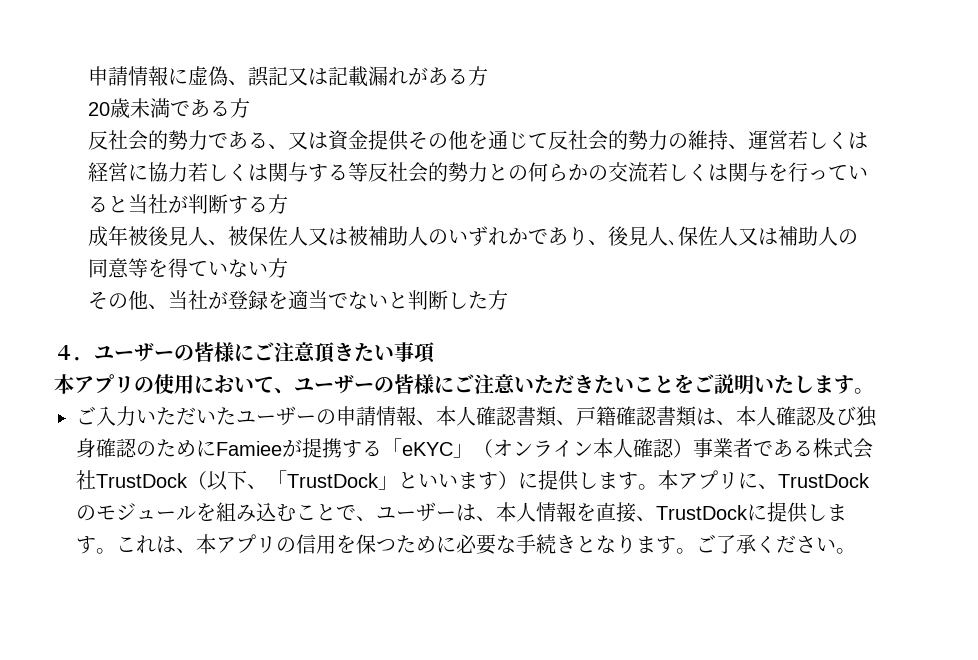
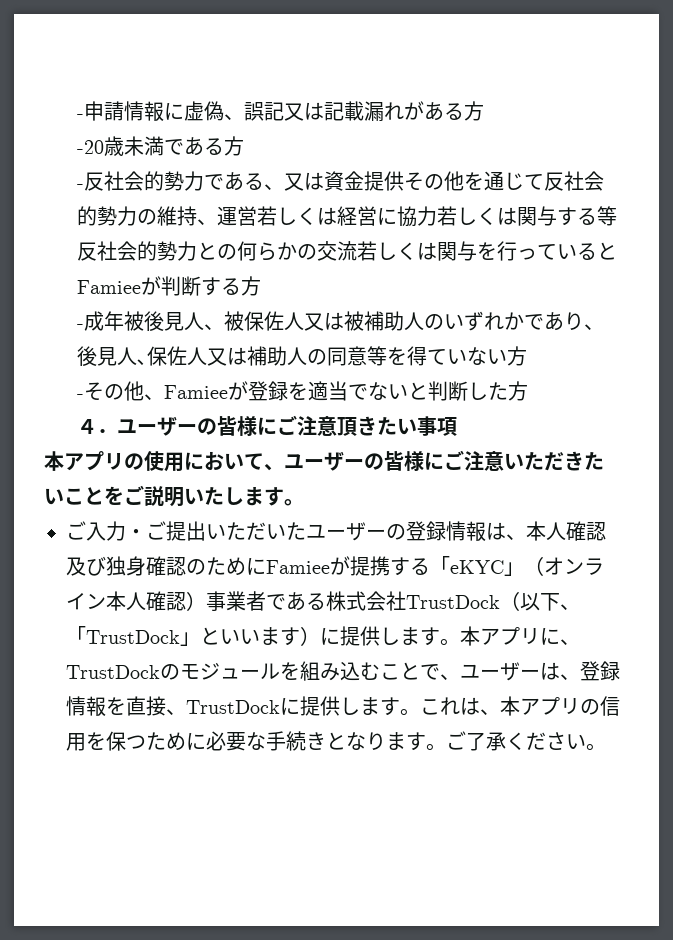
(87, 76) none -> [76,114,84,119] -
[87,102,110,116] 20 -> [76,140,104,154] -20
(250, 108) none -> [76,184,84,189] -
[127,194,168,214] 当社 -> [76,280,141,294] Famiee
(288, 204) none -> [76,324,84,329] -
(288, 268) none -> [76,394,84,399] -
[167,290,208,310] 当社 -> [163,385,228,399] Famiee
(136, 416) none -> [126,521,206,541] ・ご提出
[336,406,697,427] 申請情報、本人確認書類、戸籍確認書類 -> [406,521,486,542] 登録情報
[496,502,536,522] 本人 -> [580,661,620,681] 登録

